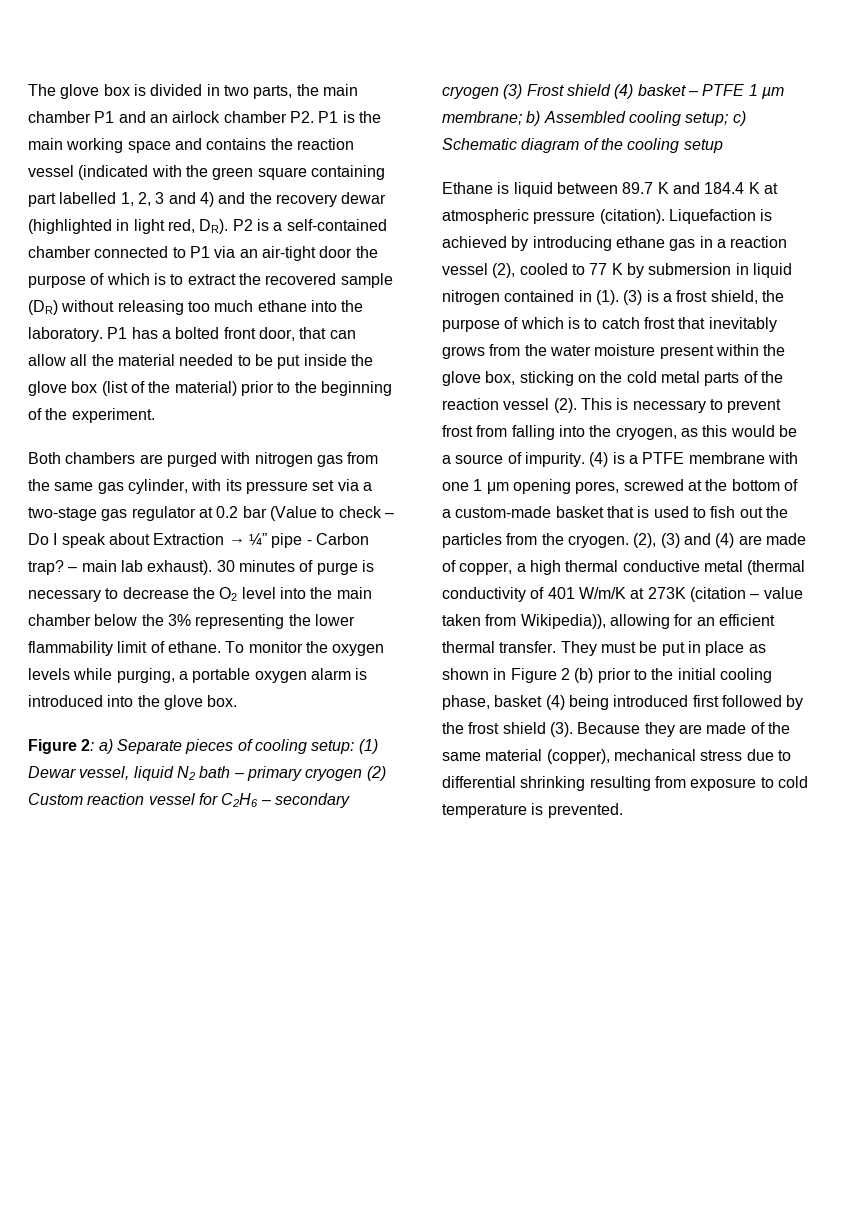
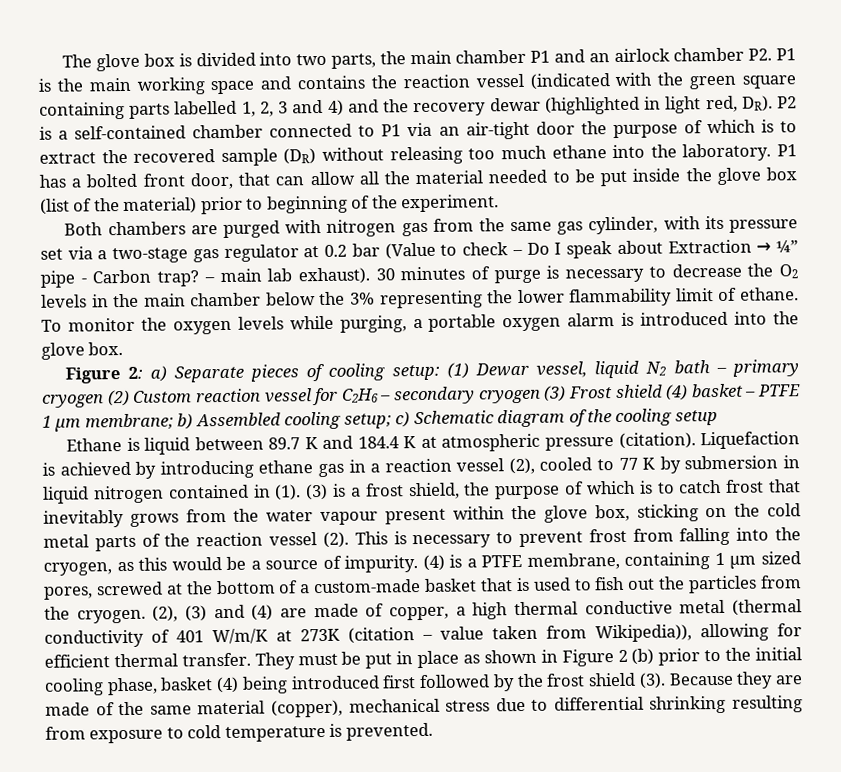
[206,84,220,96] in -> [259,52,293,66] into
[28,193,56,207] part -> [129,103,171,119] parts
[294,381,317,393] the -> (264, 204) none
[241,587,306,599] level into -> [41,294,109,308] levels in
[594,344,656,356] moisture -> [319,511,378,526] vapour
[688,452,798,464] [442,479,571,494] membrane with one 1 μm opening -> [526,551,801,570] membrane, containing 1 μm sized
[696,617,715,626] an -> (802, 630) none

